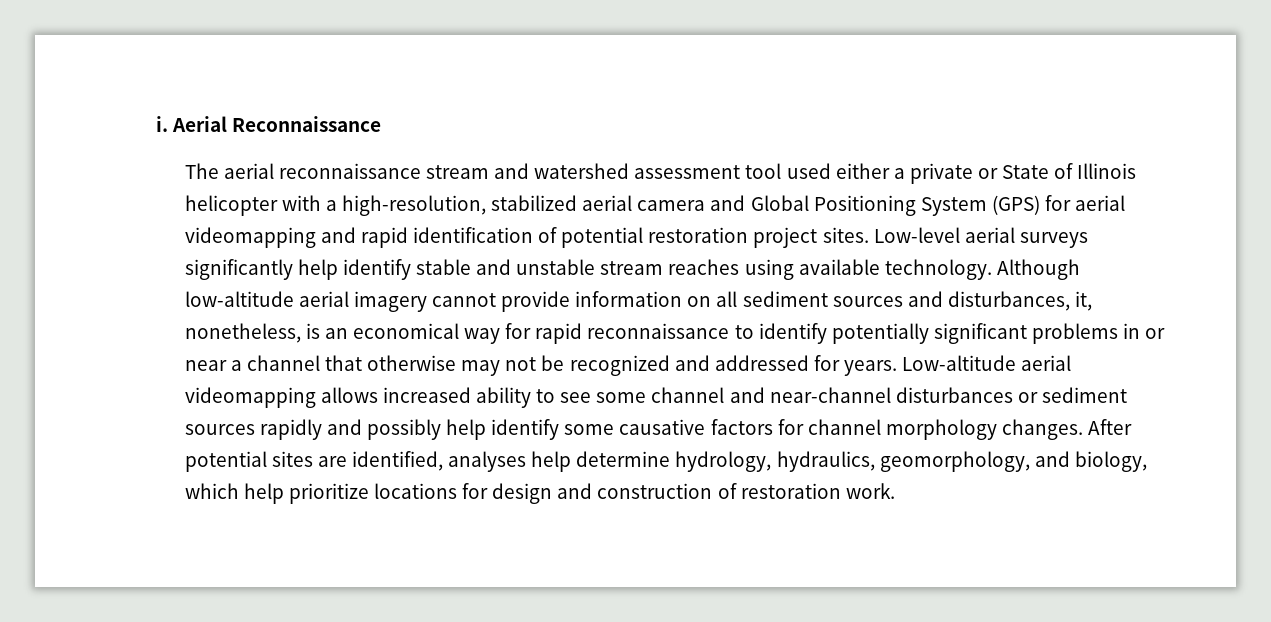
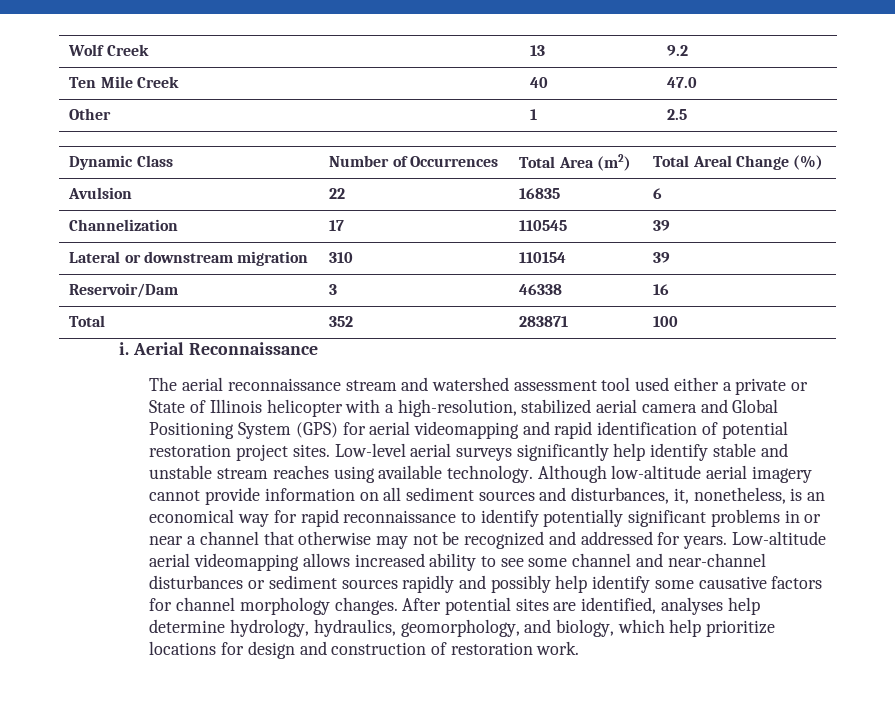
(155, 124) none -> [68,44,149,56] [530,45,546,56] [667,45,689,56] [69,76,179,88] [530,77,549,88] [667,77,698,88] [69,108,112,120] [530,109,538,120] [667,109,688,120] [69,155,173,170] [329,155,498,167] [519,154,631,171] [653,155,824,170] [68,187,133,199] [329,188,346,199] [519,188,561,199] [653,188,663,199] [69,219,179,231] [329,220,345,231] [519,220,568,231] [653,220,671,231] [69,251,309,266] [329,252,354,263] [519,252,567,263] [653,252,671,263] [69,283,179,298] [329,284,338,295] [519,284,563,295] [653,284,670,295] [69,315,106,327] [329,316,354,327] [519,316,569,327] [653,316,679,327] Wolf Creek | 13 | 9.2 // Ten Mile Creek | 40 | 47.0 // Other | 1 | 2.5 // Dynamic Class | Number of Occurrences | Total Area (m2) | Total Areal Change (%) // Avulsion | 22 | 16835 | 6 // Channelization | 17 | 110545 | 39 // Lateral or downstream migration | 310 | 110154 | 39 // Reservoir/Dam | 3 | 46338 | 16 // Total | 352 | 283871 | 100 //

